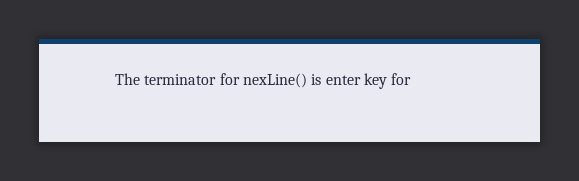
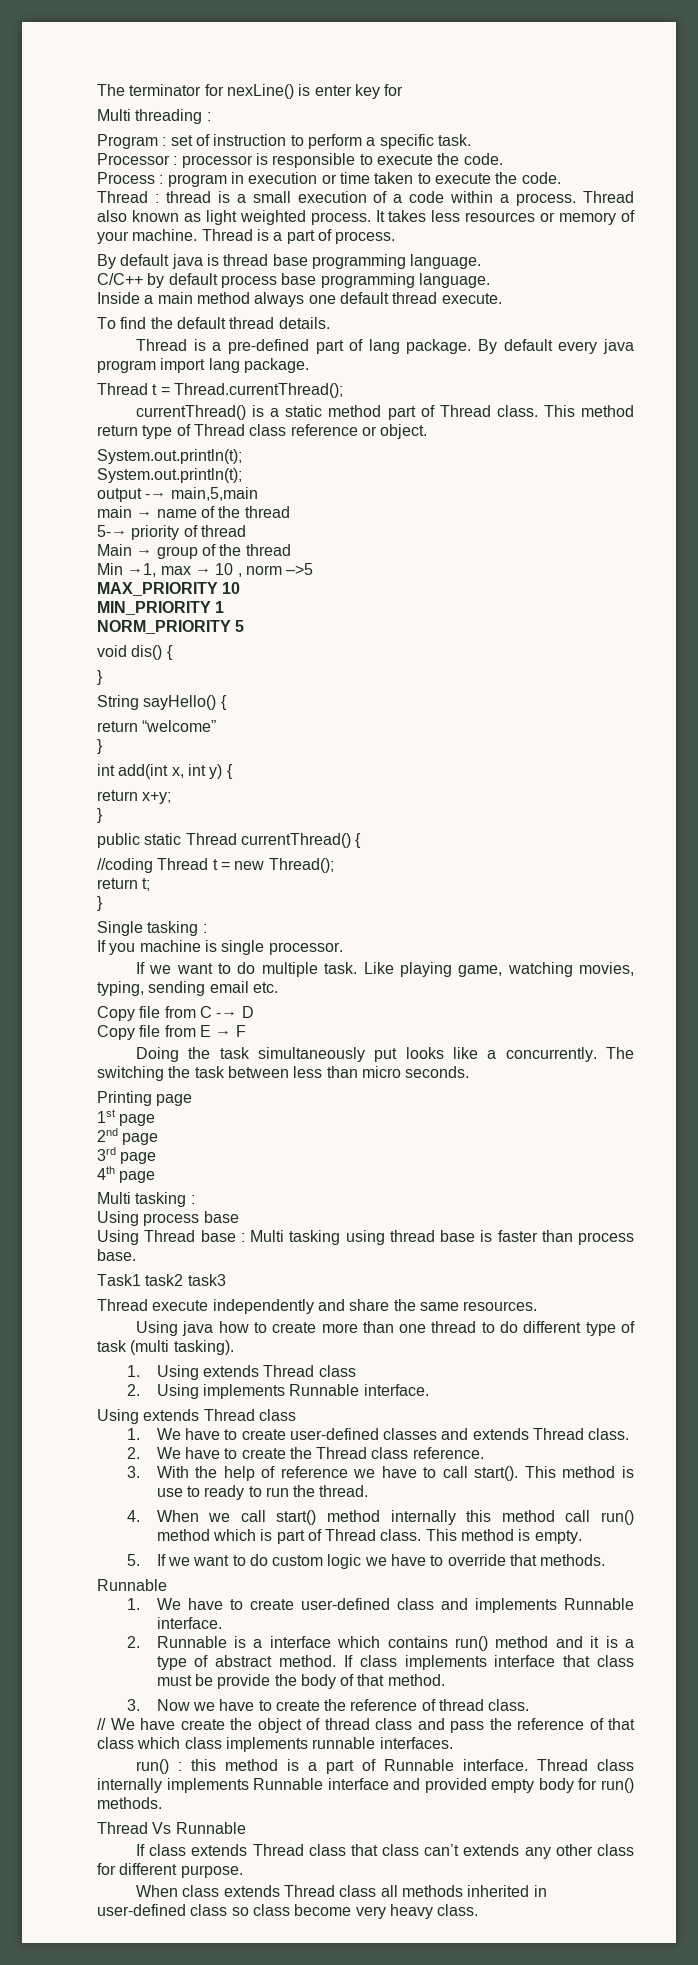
(412, 79) none -> [97,109,211,124] [97,134,471,149] [97,153,503,168] [97,172,561,187] [97,191,634,206] [97,210,635,225] [97,229,396,244] [97,254,482,269] [97,273,490,288] [97,292,502,307] [97,317,330,329] [136,339,634,354] [97,358,309,373] [97,383,343,398] [136,405,634,420] [97,424,428,439] [97,449,242,464] [97,468,242,483] [97,487,258,502] [97,506,290,518] [97,525,246,540] [97,544,291,559] [97,563,314,577] [97,582,241,596] [97,601,225,615] [97,620,245,634] [97,645,173,660] [97,670,103,685] [97,695,227,710] [97,720,217,732] [97,739,103,754] [97,764,233,779] [97,790,172,804] [97,808,103,823] [97,833,362,848] [97,858,334,873] [97,878,151,891] [97,896,103,911] [97,921,207,936] [97,940,343,955] [136,962,634,977] [97,981,278,996] [97,1006,254,1021] [97,1025,246,1040] [136,1047,634,1062] [97,1066,470,1081] [97,1091,193,1106] [97,1109,156,1126] [97,1128,159,1145] [97,1147,157,1164] [97,1166,156,1183] [97,1192,195,1207] [97,1211,239,1226] [97,1230,634,1245] [97,1249,136,1261] [97,1274,226,1286] [97,1299,538,1314] [136,1321,635,1336] [97,1340,234,1355] [126,1365,356,1380] [126,1384,429,1399] [97,1409,296,1424] [126,1428,630,1440] [126,1447,484,1459] [126,1466,635,1481] [156,1485,369,1500] [126,1510,634,1525] [156,1529,582,1544] [126,1554,606,1569] [97,1579,167,1591] [126,1598,634,1613] [156,1617,222,1629] [126,1636,635,1651] [156,1655,635,1670] [156,1674,445,1689] [126,1699,530,1711] [97,1718,635,1733] [97,1737,453,1752] [136,1759,634,1774] [97,1778,634,1793] [97,1797,162,1809] [97,1822,246,1834] [136,1844,634,1859] [97,1863,243,1878] [136,1885,547,1897] [97,1904,479,1919] // Multi threading : // Program : set of instruction to perform a specific task. // Processor : processor is responsible to execute the code. // Process : program in execution or time taken to execute the code. // Thread : thread is a small execution of a code within a process. Thread also known as light weighted process. It takes less resources or memory of your machine. Thread is a part of process. // By default java is thread base programming language. // C/C++ by default process base programming language. // Inside a main method always one default thread execute. // To find the default thread details. // Thread is a pre-defined part of lang package. By default every java program import lang package. // Thread t = Thread.currentThread(); // currentThread() is a static method part of Thread class. This method return type of Thread class reference or object. // System.out.println(t); // System.out.println(t); // output -→ main,5,main // main → name of the thread // 5-→ priority of thread // Main → group of the thread // Min →1, max → 10 , norm –>5 // MAX_PRIORITY 10 // MIN_PRIORITY 1 // NORM_PRIORITY 5 // void dis() { // } // String sayHello() { // return “welcome” // } // int add(int x, int y) { // return x+y; // } // public static Thread currentThread() { // //coding Thread t = new Thread(); // return t; // } // Single tasking : // If you machine is single processor. // If we want to do multiple task. Like playing game, watching movies, typing, sending email etc. // Copy file from C -→ D // Copy file from E → F // Doing the task simultaneously put looks like a concurrently. The switching the task between less than micro seconds. // Printing page // 1st page // 2nd page // 3rd page // 4th page // Multi tasking : // Using process base // Using Thread base : Multi tasking using thread base is faster than process base. // Task1 task2 task3 // Thread execute independently and share the same resources. // Using java how to create more than one thread to do different type of task (multi tasking). // 1. Using extends Thread class // 2. Using implements Runnable interface. // Using extends Thread class // 1. We have to create user-defined classes and extends Thread class. // 2. We have to create the Thread class reference. // 3. With the help of reference we have to call start(). This method is use to ready to run the thread. // 4. When we call start() method internally this method call run() method which is part of Thread class. This method is empty. // 5. If we want to do custom logic we have to override that methods. // Runnable // 1. We have to create user-defined class and implements Runnable interface. // 2. Runnable is a interface which contains run() method and it is a type of abstract method. If class implements interface that class must be provide the body of that method. // 3. Now we have to create the reference of thread class. // // We have create the object of thread class and pass the reference of that class which class implements runnable interfaces. // run() : this method is a part of Runnable interface. Thread class internally implements Runnable interface and provided empty body for run() methods. // Thread Vs Runnable // If class extends Thread class that class can’t extends any other class for different purpose. // When class extends Thread class all methods inherited in user-defined class so class become very heavy class.

